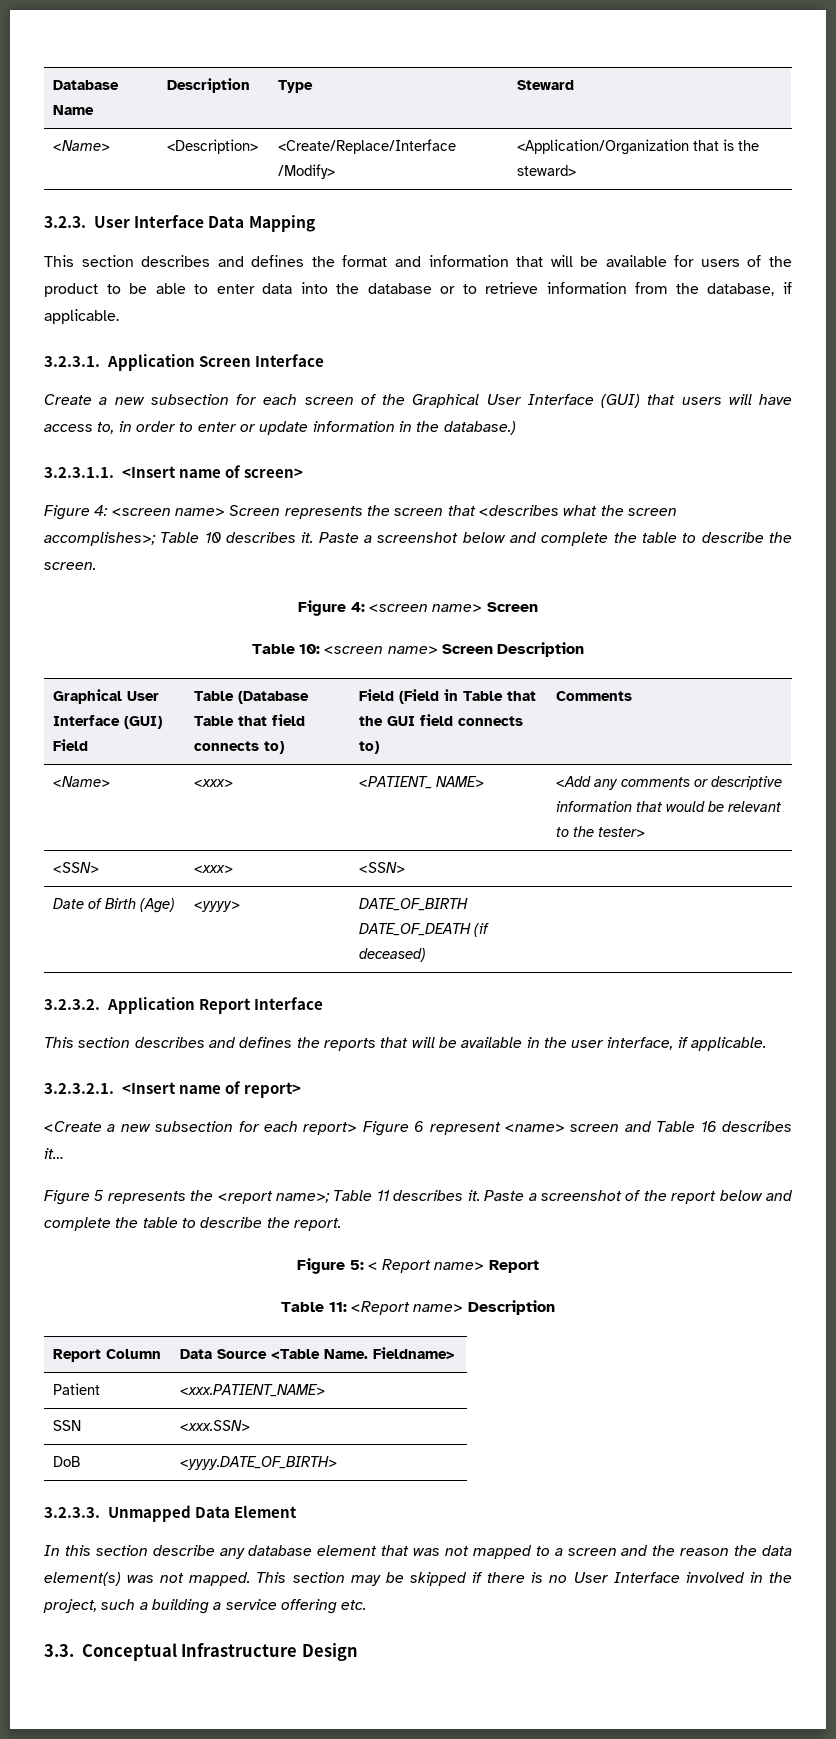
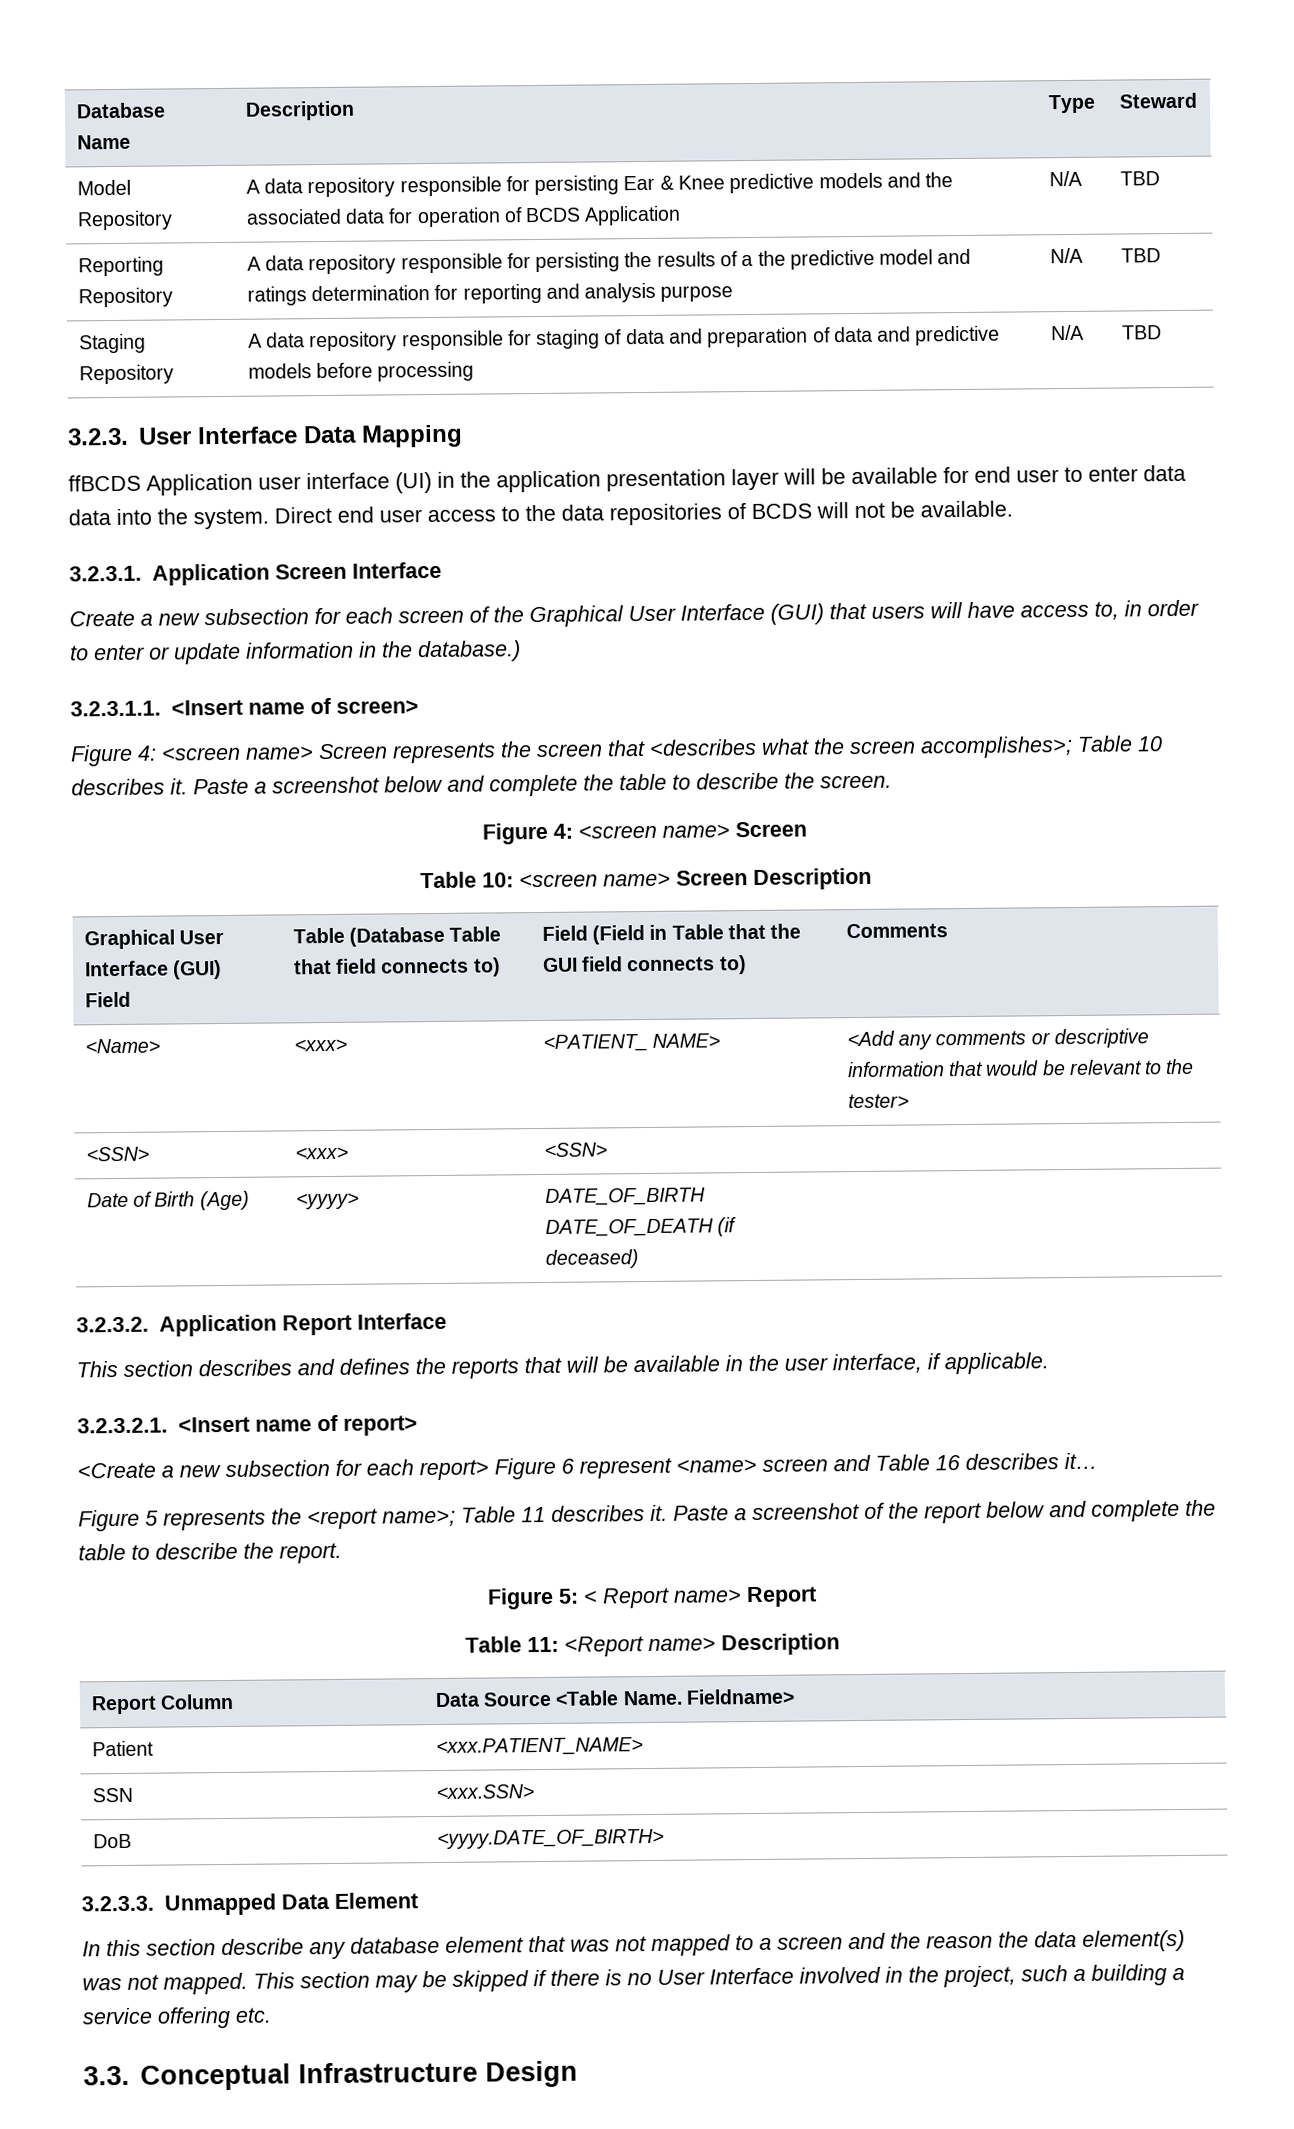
[53,140,111,151] [167,139,259,154] [278,139,457,154] [278,164,336,179] [517,139,760,155] [517,165,577,176] <Name> | <Description> | <Create/Replace/Interface /Modify> | <Application/Organization that is the steward> -> [76,179,131,196] [76,210,173,231] [245,172,954,198] [245,205,682,228] [1048,170,1082,187] [1119,171,1160,186] [77,256,164,277] [77,287,173,308] [246,248,972,275] [246,282,734,306] [1049,247,1083,264] [1120,248,1161,263] [78,333,146,354] [78,364,174,385] [247,325,1001,352] [247,361,475,382] [1050,324,1084,341] [1121,325,1162,340] Model Repository | A data repository responsible for persisting Ear & Knee predictive models and the associated data for operation of BCDS Application | N/A | TBD // Reporting Repository | A data repository responsible for persisting the results of a the predictive model and ratings determination for reporting and analysis purpose | N/A | TBD // Staging Repository | A data repository responsible for staging of data and preparation of data and predictive models before processing | N/A | TBD
[44,255,792,267] [44,283,186,297] This section describes and defines the format and information that will be available for users of the product to be able -> [68,466,1059,496] ffBCDS Application user interface (UI) in the application presentation layer will be available for end user
(293, 288) none -> [68,509,111,526] data
[367,282,793,296] [44,309,119,324] database or to retrieve information from the database, if applicable. -> [193,500,1013,530] system. Direct end user access to the data repositories of BCDS will not be available.

